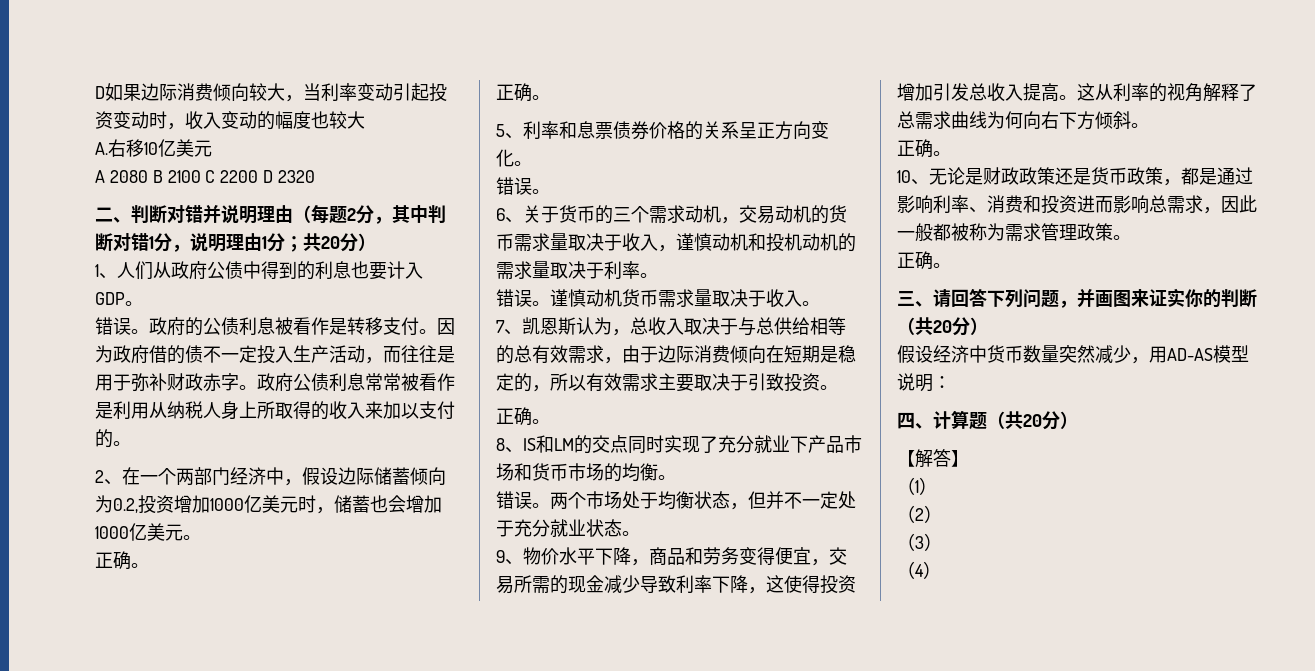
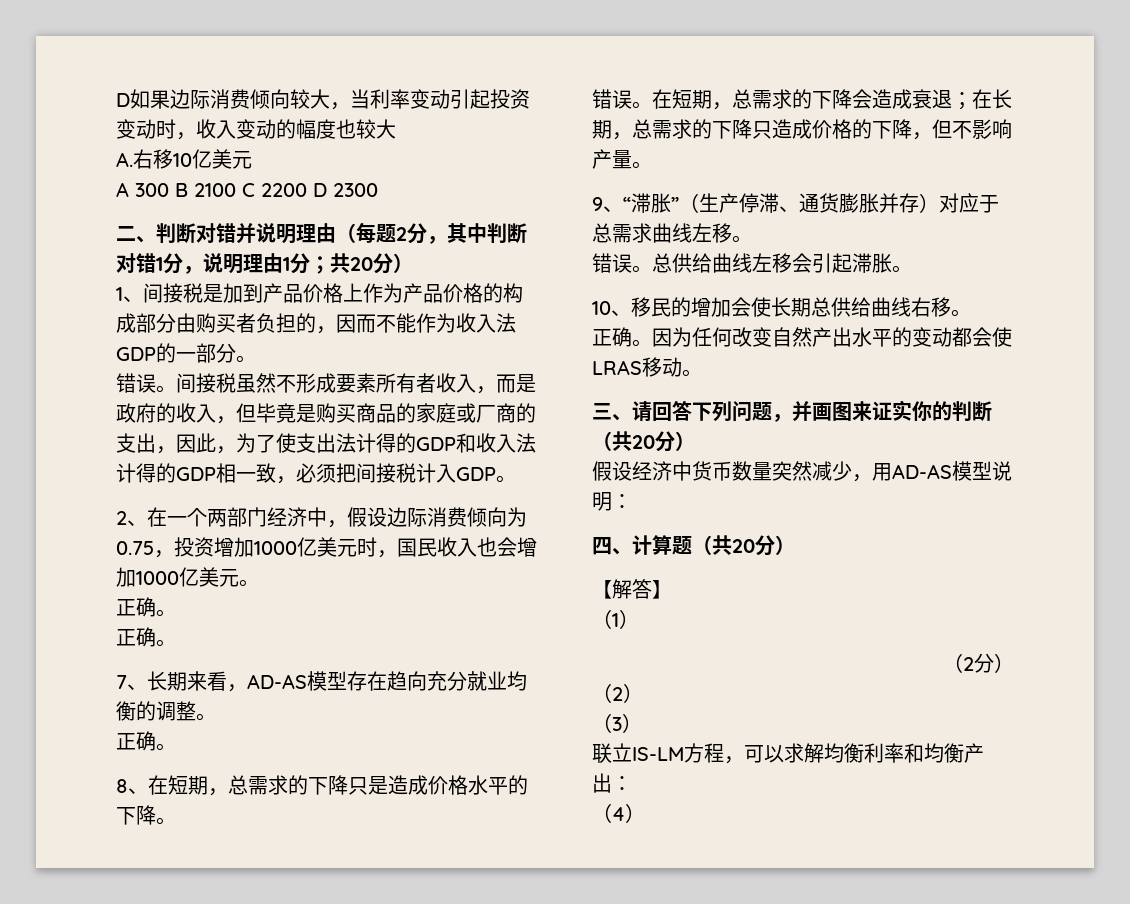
[109,170,148,183] 2080 -> [135,183,169,197] 300
[278,170,316,183] 2320 -> [333,183,378,197] 2300
[117,261,423,280] [95,292,143,306] [95,317,455,336] [95,345,455,364] [95,373,455,392] [95,401,455,420] [95,429,113,448] 人们从政府公债中得到的利息也要计入GDP。 // 错误。政府的公债利息被看作是转移支付。因为政府借的债不一定投入生产活动，而往往是用于弥补财政赤字。政府公债利息常常被看作是利用从纳税人身上所取得的收入来加以支付的 -> [143,283,523,303] [116,313,516,334] [116,343,256,363] [116,373,536,394] [116,403,536,424] [116,433,536,454] [116,463,496,484] 间接税是加到产品价格上作为产品价格的构成部分由购买者负担的，因而不能作为收入法GDP的一部分。 // 错误。间接税虽然不形成要素所有者收入，而是政府的收入，但毕竟是购买商品的家庭或厂商的支出，因此，为了使支出法计得的GDP和收入法计得的GDP相一致，必须把间接税计入GDP
[374,467,446,485] [95,495,138,513] 储蓄倾向为0.2, -> [427,507,527,527] [116,541,174,558] 消费倾向为0.75，
[334,495,370,513] 储蓄 -> [397,537,477,557] 国民收入
[496,121,829,140] [496,149,532,167] [496,177,550,195] [496,205,847,224] [496,233,856,252] [496,261,658,279] [496,289,820,308] [496,317,846,336] [496,345,856,364] [496,373,838,392] [496,407,550,426] [496,435,862,454] [496,463,676,482] [496,491,856,510] [496,519,640,537] [496,547,847,566] [496,575,856,594] [897,83,1257,102] [897,111,1149,130] [897,139,951,158] [897,167,1253,186] [897,195,1257,214] [897,223,1131,241] [897,251,933,270] 5、利率和息票债券价格的关系呈正方向变化。 // 错误。 // 6、关于货币的三个需求动机，交易动机的货币需求量取决于收入，谨慎动机和投机动机的需求量取决于利率。 // 错误。谨慎动机货币需求量取决于收入。 // 7、凯恩斯认为，总收入取决于与总供给相等的总有效需求，由于边际消费倾向在短期是稳定的，所以有效需求主要取决于引致投资。 // 正确。 // 8、IS和LM的交点同时实现了充分就业下产品市场和货币市场的均衡。 // 错误。两个市场处于均衡状态，但并不一定处于充分就业状态。 // 9、物价水平下降，商品和劳务变得便宜，交易所需的现金减少导致利率下降，这使得投资增加引发总收入提高。这从利率的视角解释了总需求曲线为何向右下方倾斜。 // 正确。 // 10、无论是财政政策还是货币政策，都是通过影响利率、消费和投资进而影响总需求，因此一般都被称为需求管理政策。 // 正确 -> [116,671,527,692] [116,701,216,721] [116,731,176,751] [116,775,528,796] [116,805,176,825] [592,89,1012,110] [592,119,1012,140] [592,149,652,169] [592,193,999,213] [592,223,752,243] [592,253,912,273] [592,297,971,317] [592,327,1012,347] [592,357,682,377] 7、长期来看，AD-AS模型存在趋向充分就业均衡的调整。 // 正确。 // 8、在短期，总需求的下降只是造成价格水平的下降。 // 错误。在短期，总需求的下降会造成衰退；在长期，总需求的下降只造成价格的下降，但不影响产量。 // 9、“滞胀”（生产停滞、通货膨胀并存）对应于总需求曲线左移。 // 错误。总供给曲线左移会引起滞胀。 // 10、移民的增加会使长期总供给曲线右移。 // 正确。因为任何改变自然产出水平的变动都会使LRAS移动
(937, 486) none -> [943,653,1014,673] // （2分）
(942, 542) none -> [592,743,984,764] [592,773,632,793] // 联立IS-LM方程，可以求解均衡利率和均衡产出：

